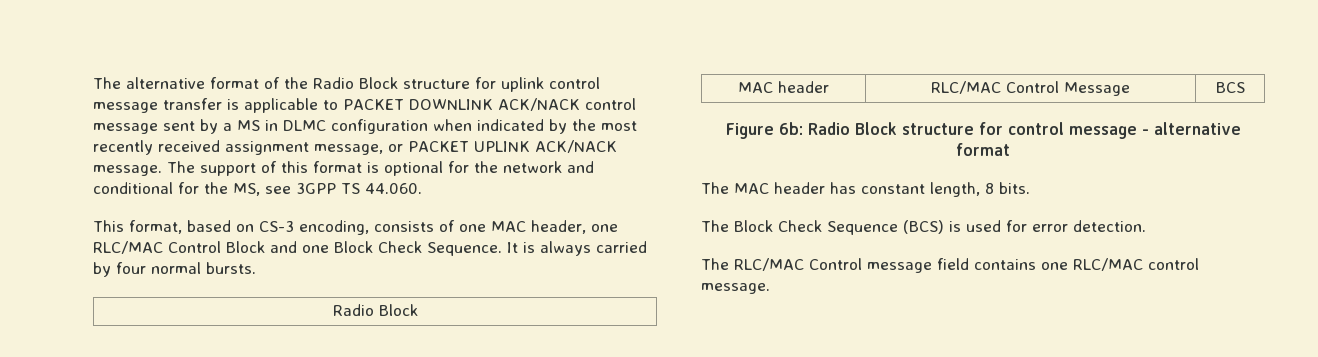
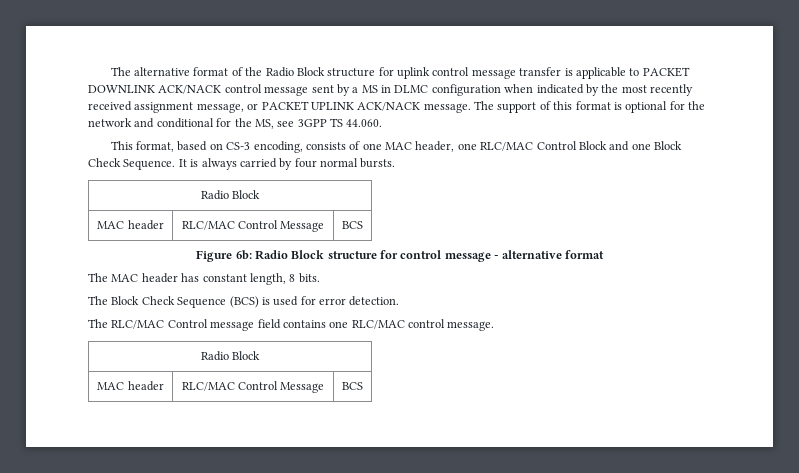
(770, 288) none -> [200,351,261,361] [97,381,164,391] [181,381,325,393] [342,382,363,390] // Radio Block // MAC header | RLC/MAC Control Message | BCS

